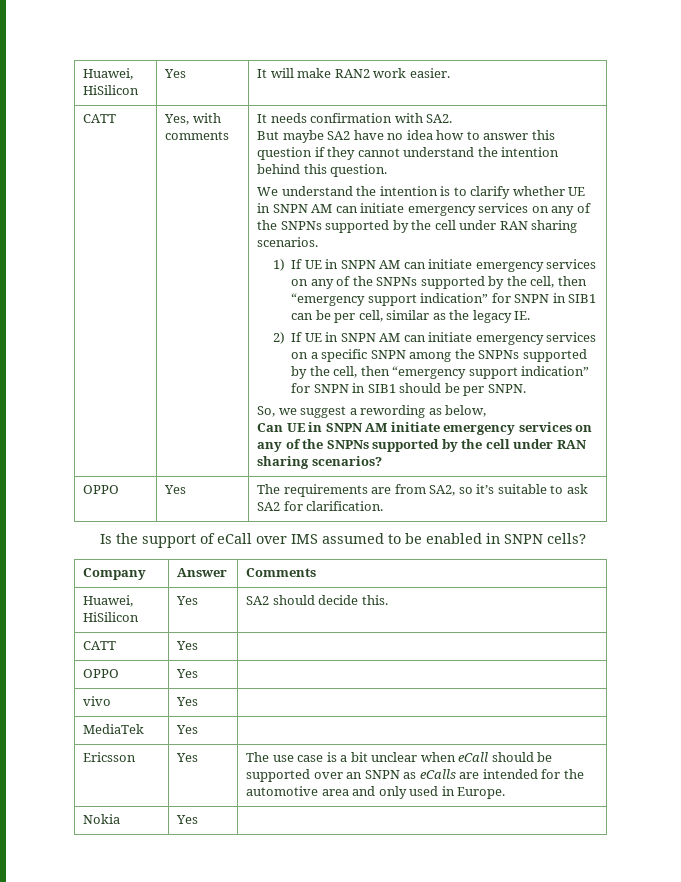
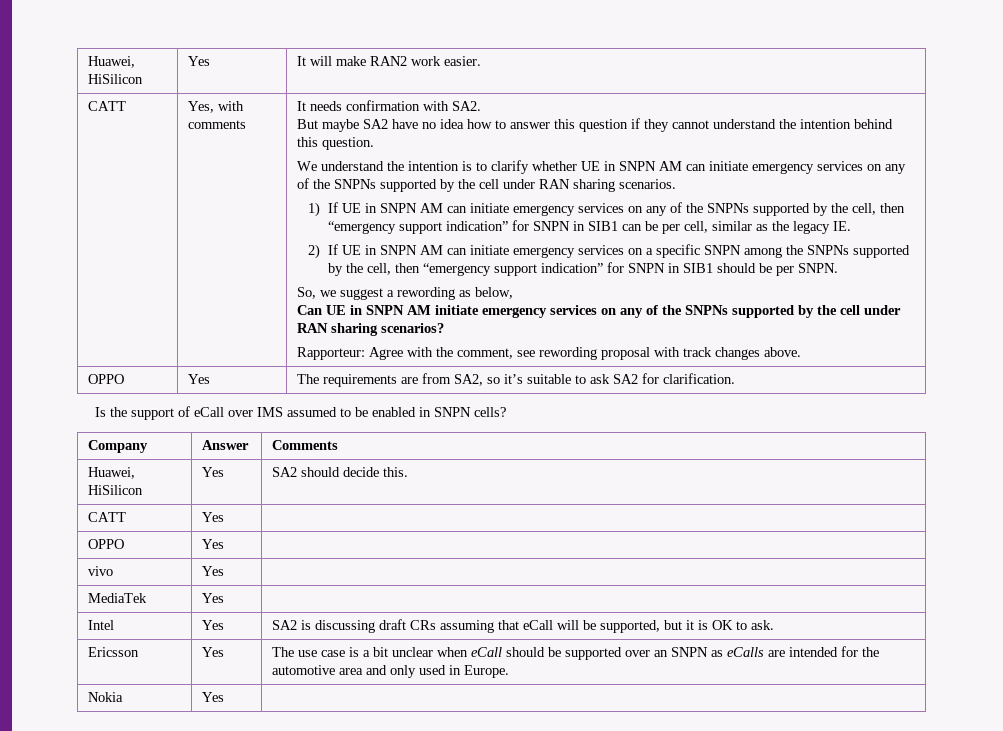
(382, 461) none -> [297,347,802,360] // Rapporteur: Agree with the comment, see rewording proposal with track changes above.
(199, 729) none -> [88,620,115,630] [202,620,225,630] [272,619,775,633] // Intel | Yes | SA2 is discussing draft CRs assuming that eCall will be supported, but it is OK to ask.

